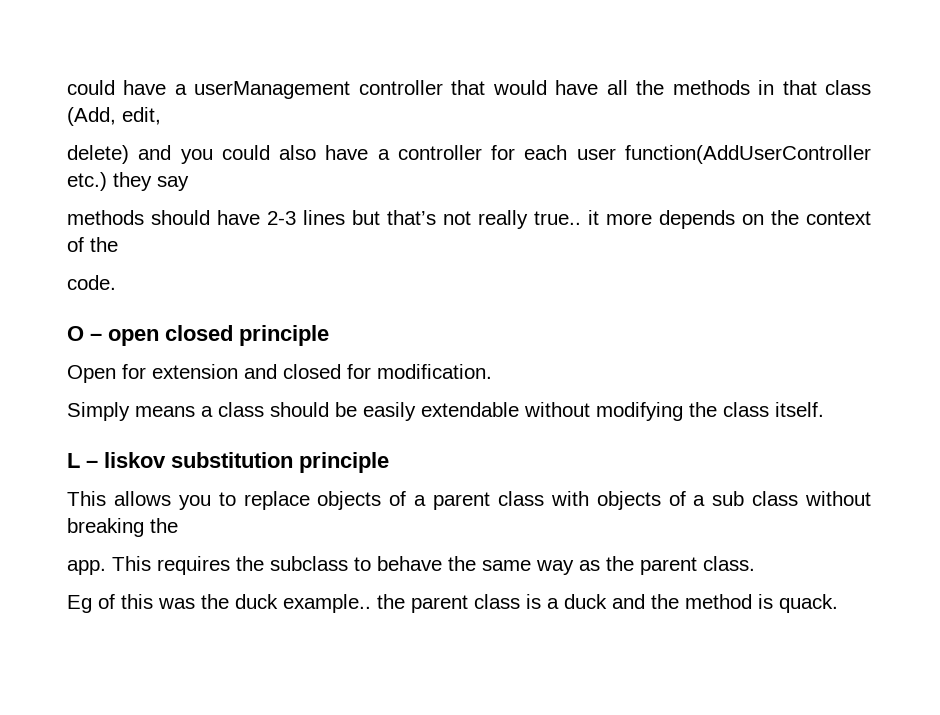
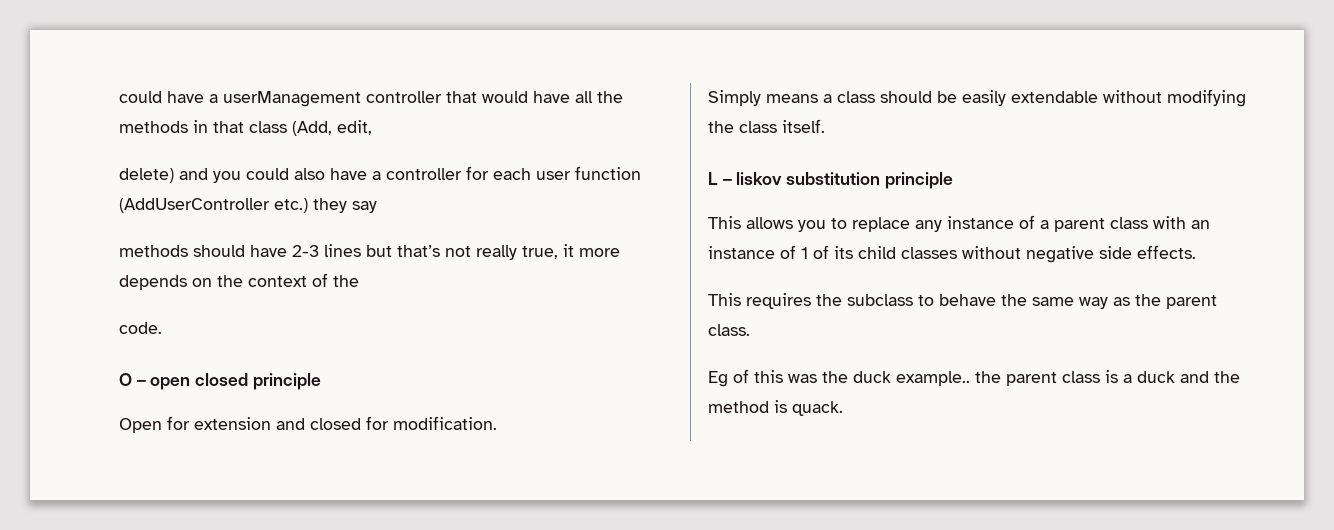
[624,145,871,164] function(AddUserController -> [575,166,641,180] [119,198,270,213] function (AddUserController
[534,211,581,225] true.. -> [522,246,558,259] true,
[317,491,382,510] objects -> [915,216,1014,232] any instance
[596,491,871,510] [67,518,178,537] [67,560,106,575] objects of a sub class without breaking the // app. -> [1191,220,1210,229] [708,245,1196,263] an instance of 1 of its child classes without negative side effects. //

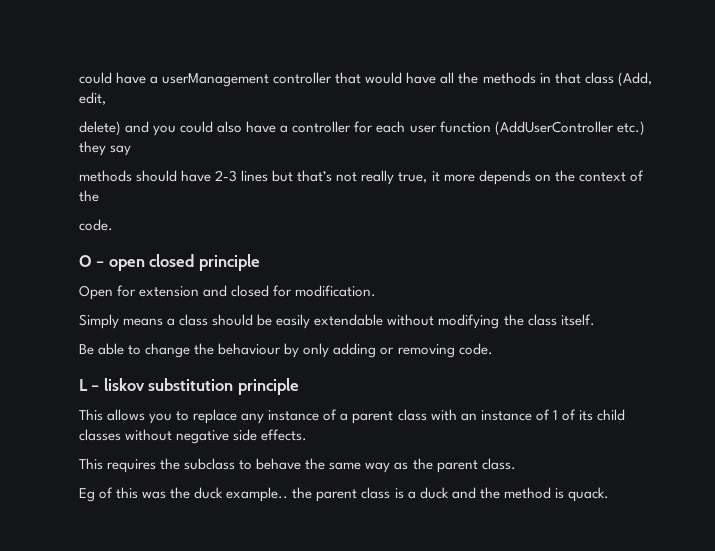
(825, 126) none -> [79,343,493,358] // Be able to change the behaviour by only adding or removing code.

